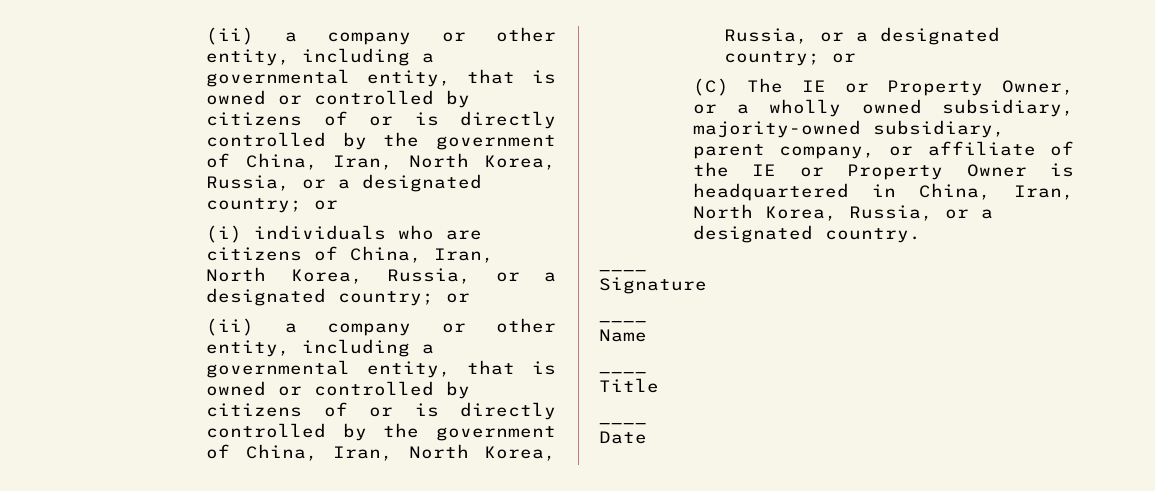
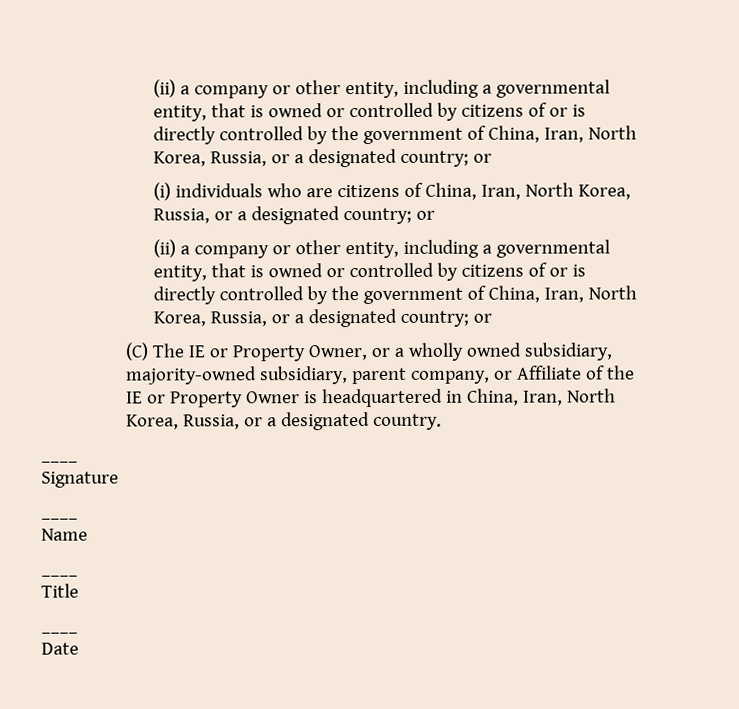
[927,141,1036,156] affiliate -> [516,365,582,380] Affiliate

